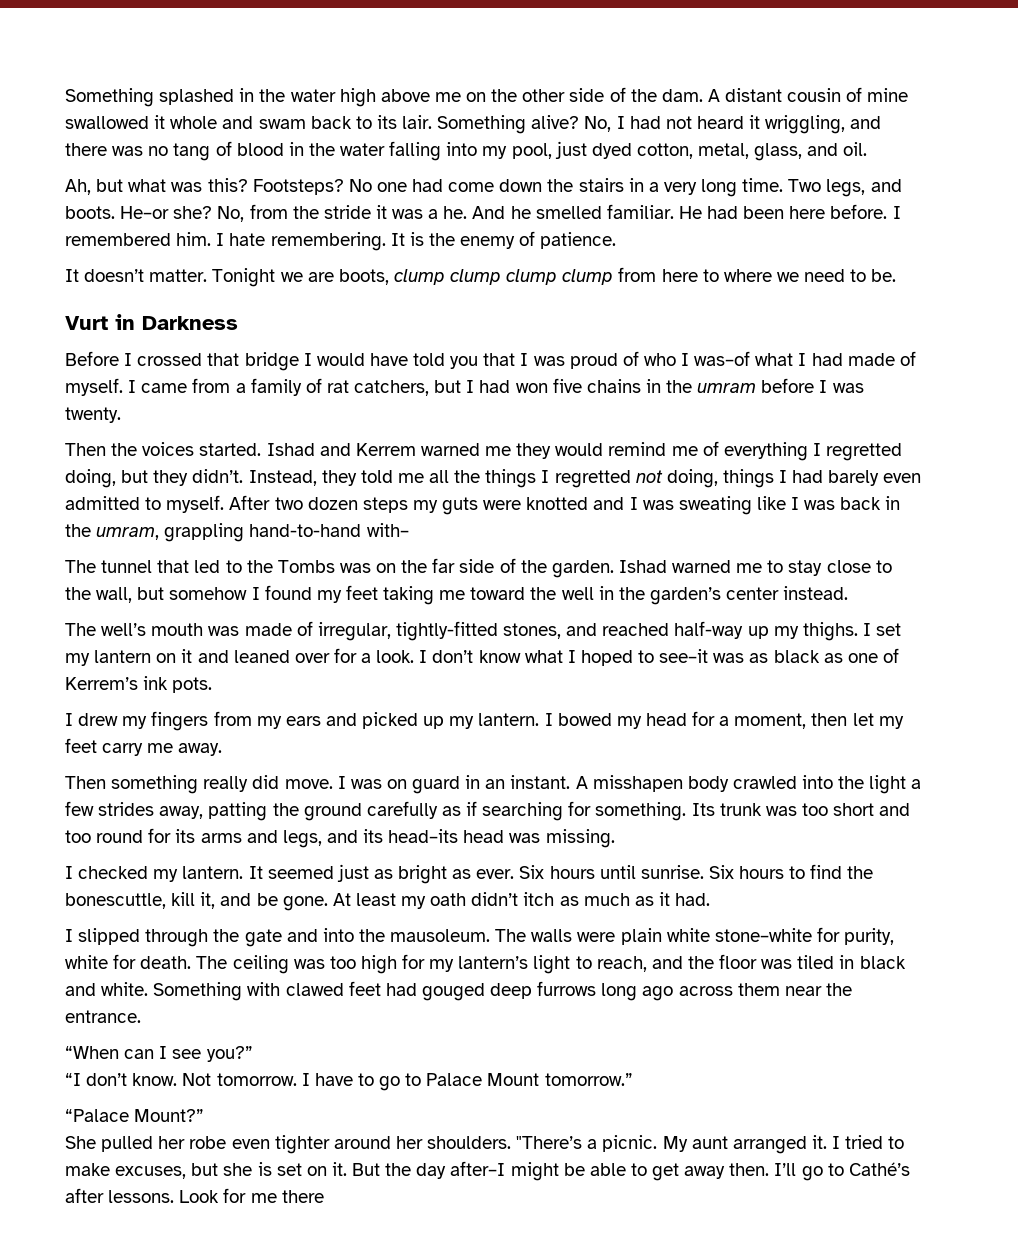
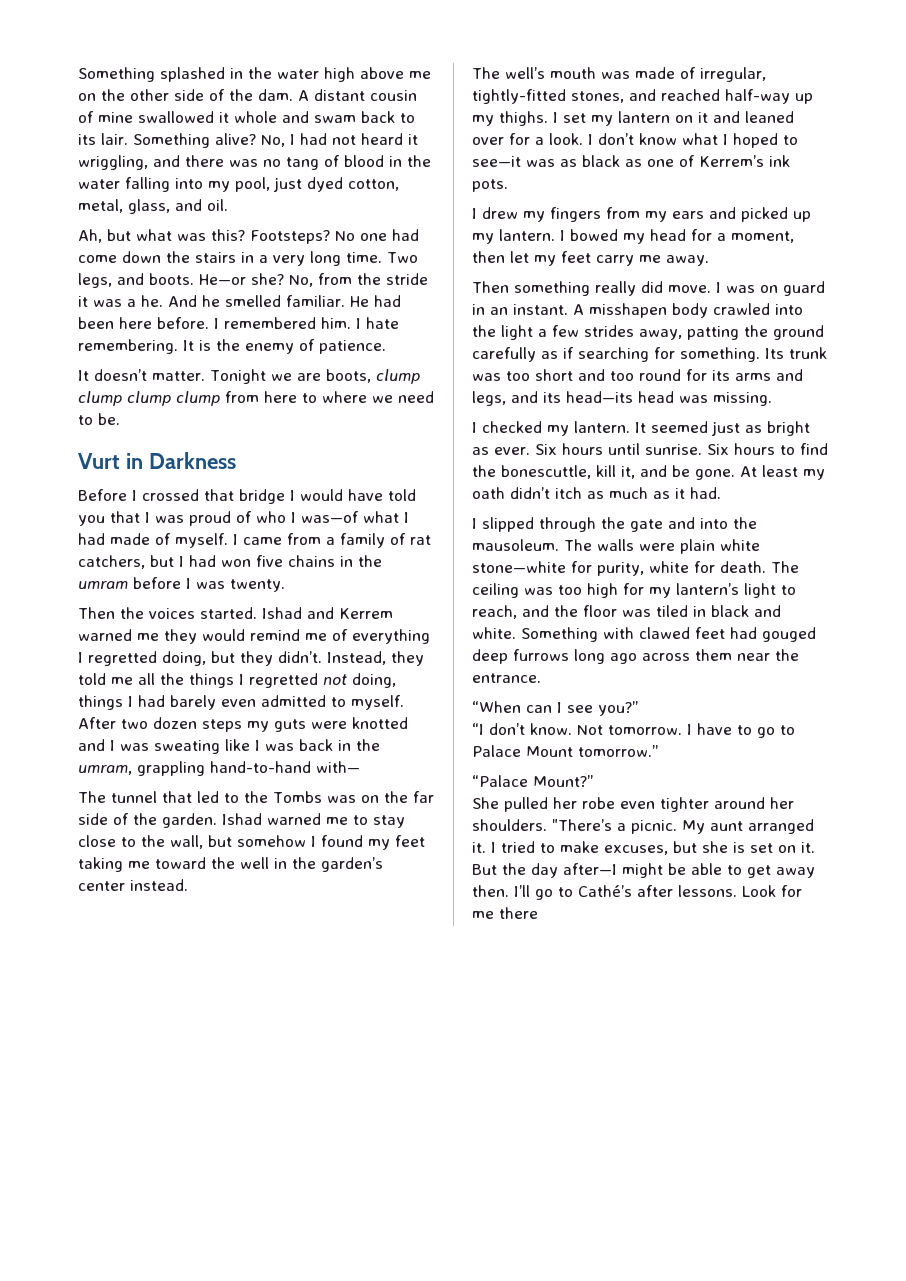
[120,206,170,219] He–or -> [199,274,246,285] He—or
[694,351,751,366] was–of -> [301,511,359,523] was—of
[366,523,409,537] with– -> [316,761,360,773] with—
[659,649,709,663] see–it -> [472,156,521,167] see—it
[388,829,459,843] head–its -> [566,391,633,403] head—its
[714,928,812,942] stone–white -> [472,561,566,573] stone—white
[450,1161,506,1176] after–I -> [563,863,617,875] after—I

